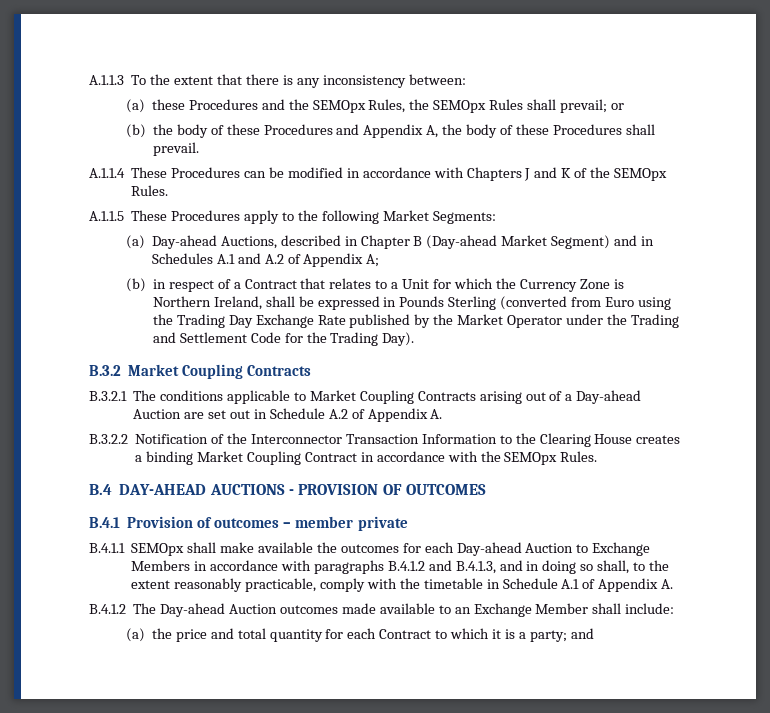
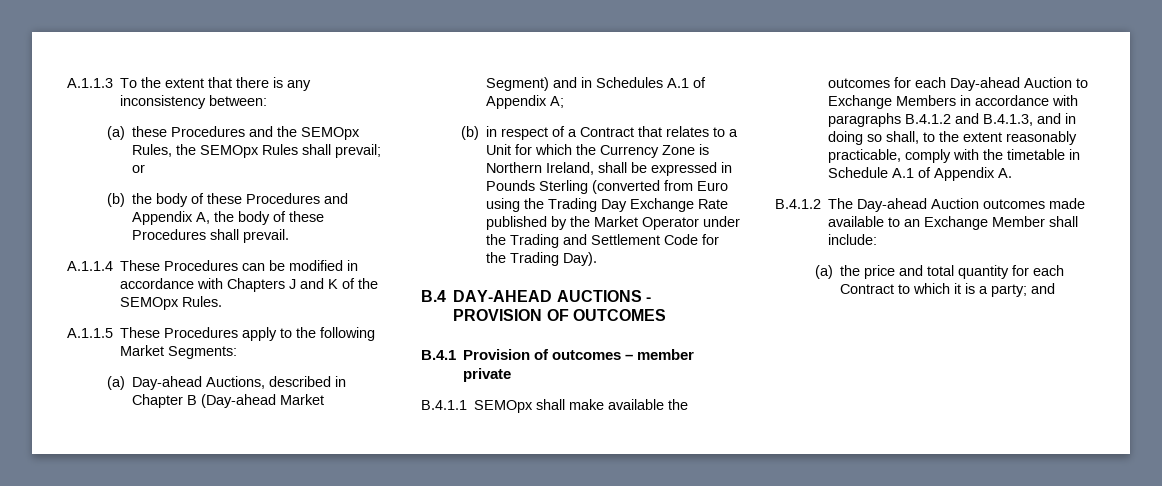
[237,253,284,264] and A.2 -> (690, 83) none
[89,364,312,379] [89,390,642,404] [133,408,443,422] [89,433,681,447] [135,451,598,465] // B.3.2 Market Coupling Contracts // B.3.2.1 The conditions applicable to Market Coupling Contracts arising out of a Day-ahead Auction are set out in Schedule A.2 of Appendix A. // B.3.2.2 Notification of the Interconnector Transaction Information to the Clearing House creates a binding Market Coupling Contract in accordance with the SEMOpx Rules. -> (598, 259) none

